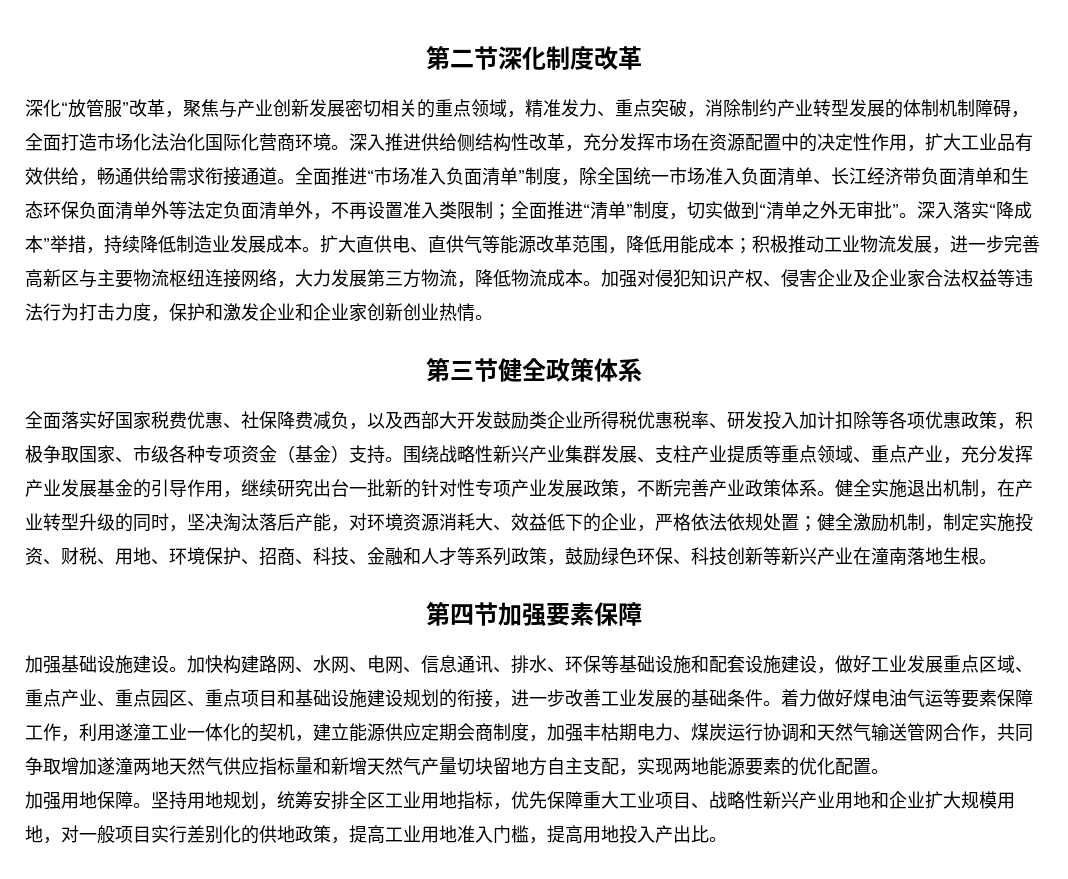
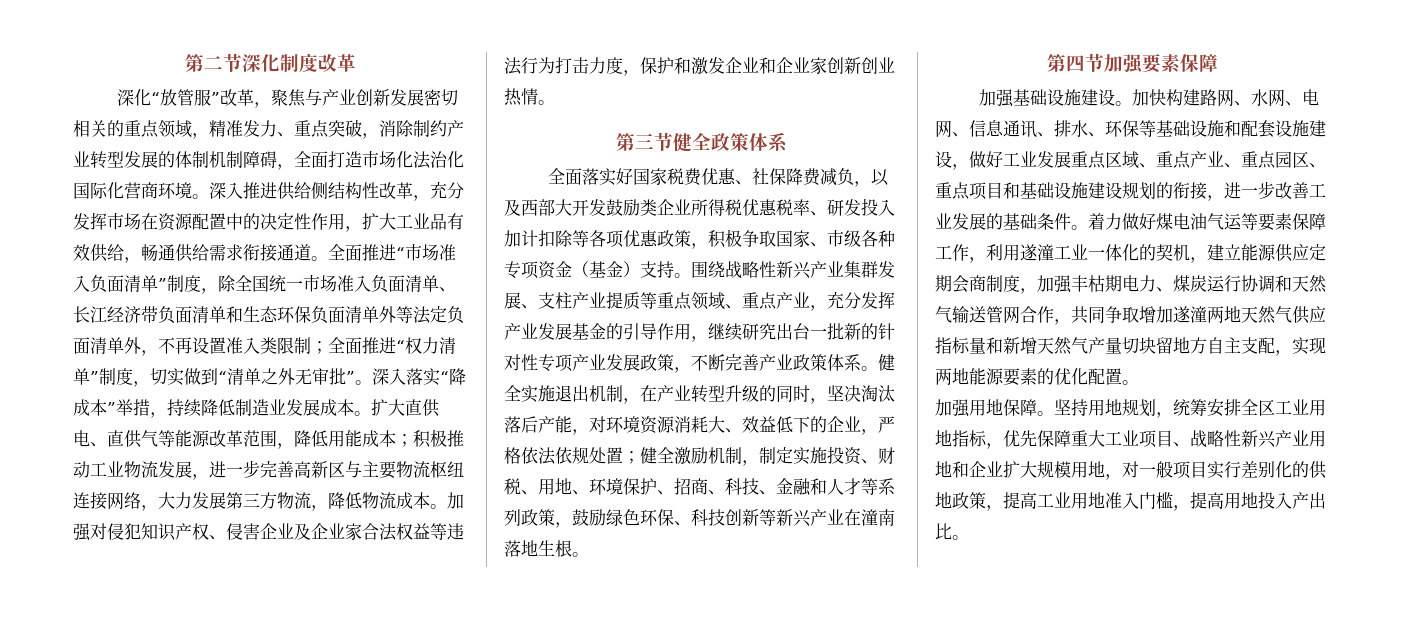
(590, 210) none -> [405,337,439,354] 权力

